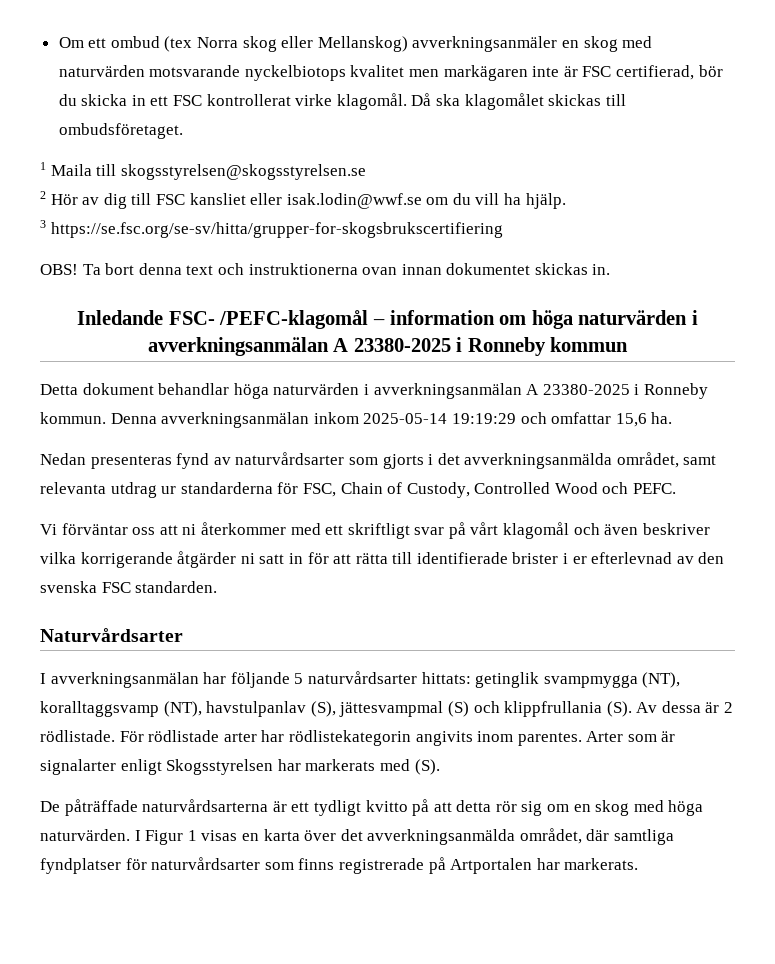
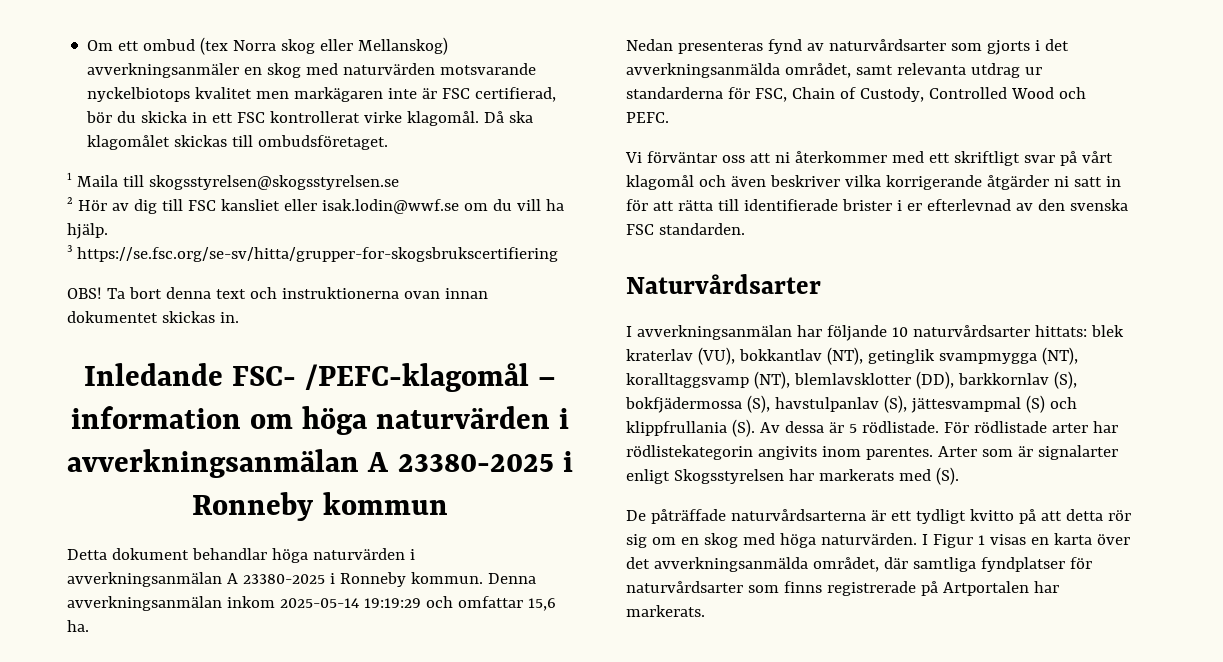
[294,673,304,684] 5 -> [891,327,908,337] 10
(471, 678) none -> [1090,325,1124,337] [626,347,863,365] blek kraterlav (VU), bokkantlav (NT),
(202, 709) none -> [793,371,1077,389] [625,395,770,413] blemlavsklotter (DD), barkkornlav (S), bokfjädermossa (S),
[724,702,734,713] 2 -> [848,424,857,433] 5

